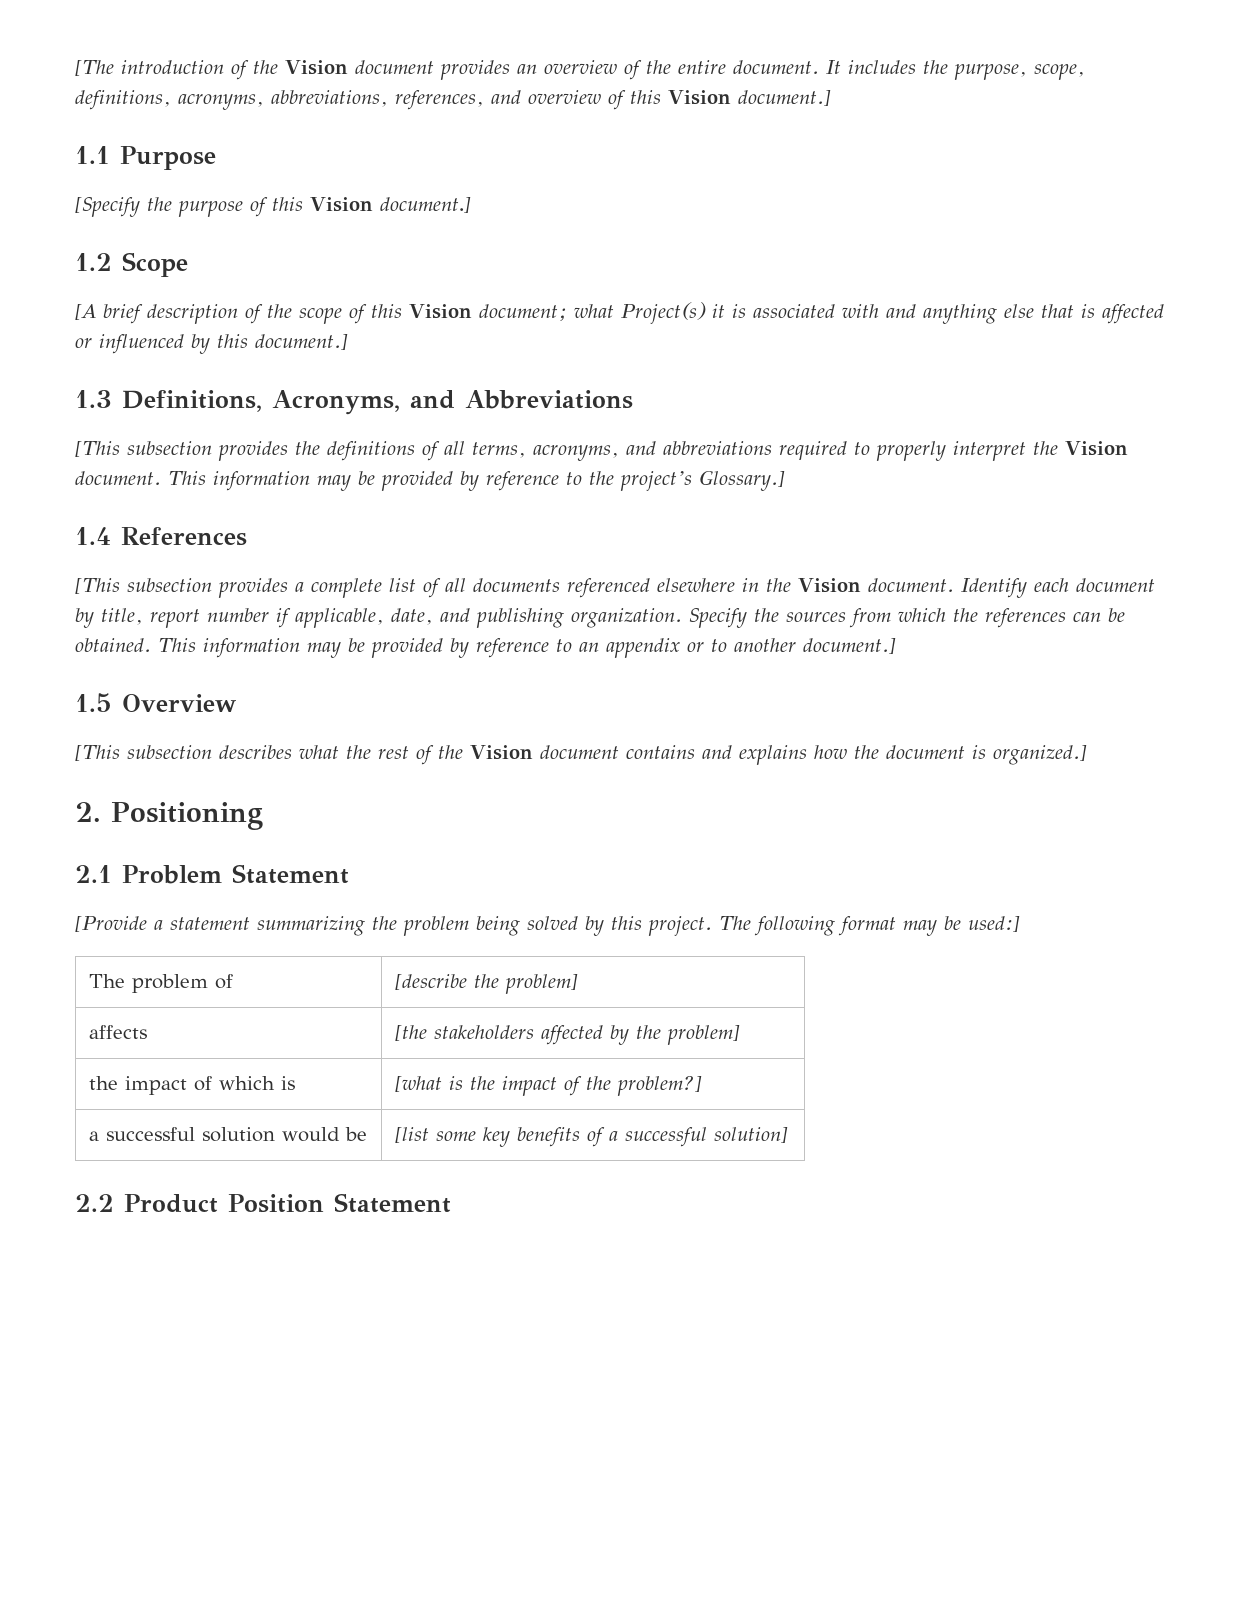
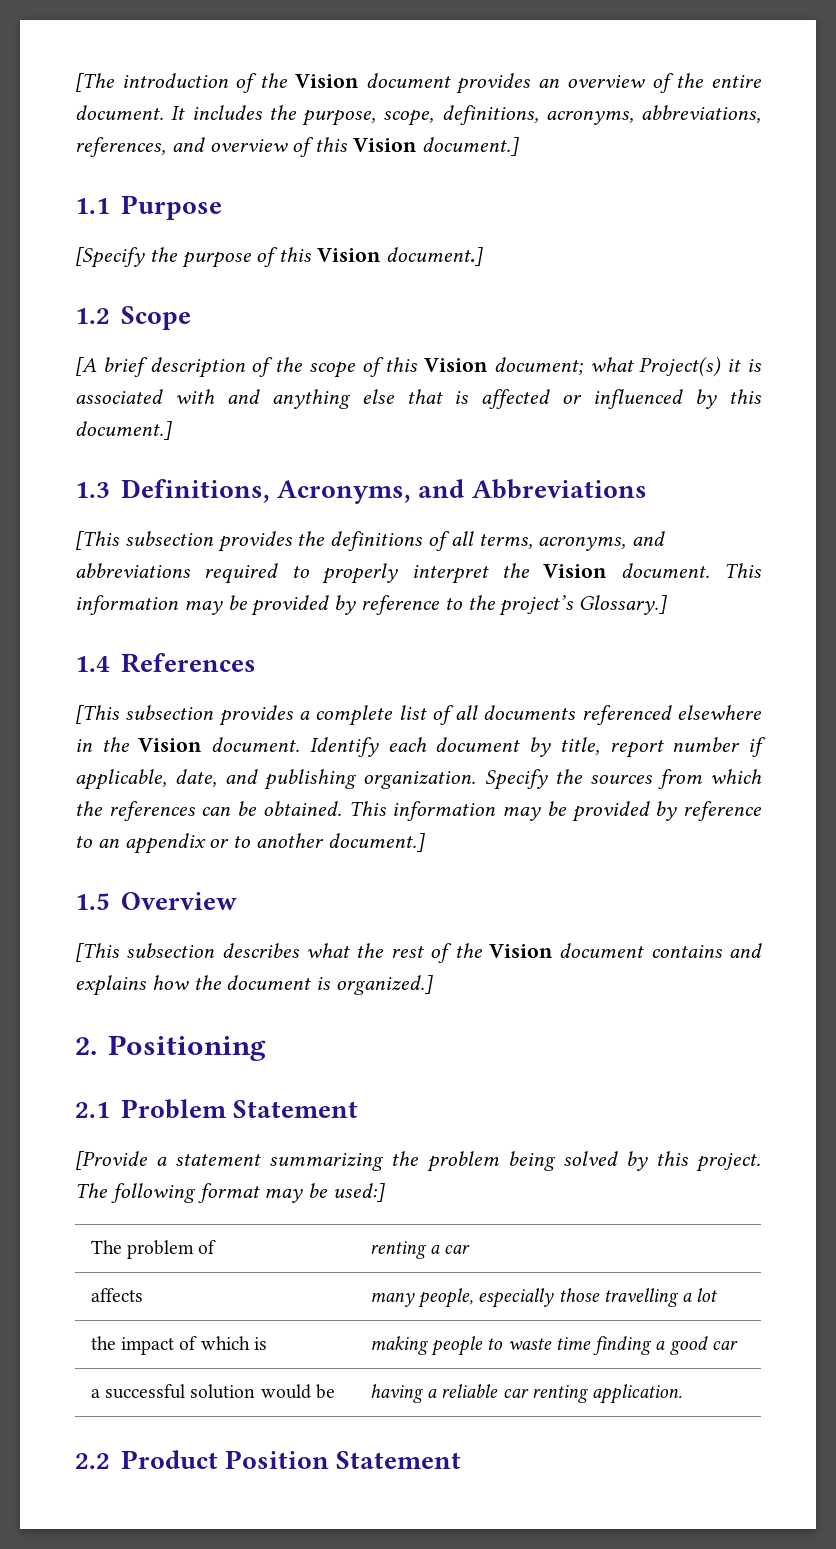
[394,973,578,994] [88,1025,147,1039] [394,1024,740,1045] [describe the problem] // affects | [the stakeholders affected by the problem] -> [369,1241,471,1259] [90,1288,143,1302] [369,1288,719,1308] renting a car // affects | many people, especially those travelling a lot
[394,1075,702,1096] [what is the impact of the problem?] -> [369,1336,738,1356] making people to waste time finding a good car
[394,1126,788,1147] [list some key benefits of a successful solution] -> [369,1384,683,1404] having a reliable car renting application.

